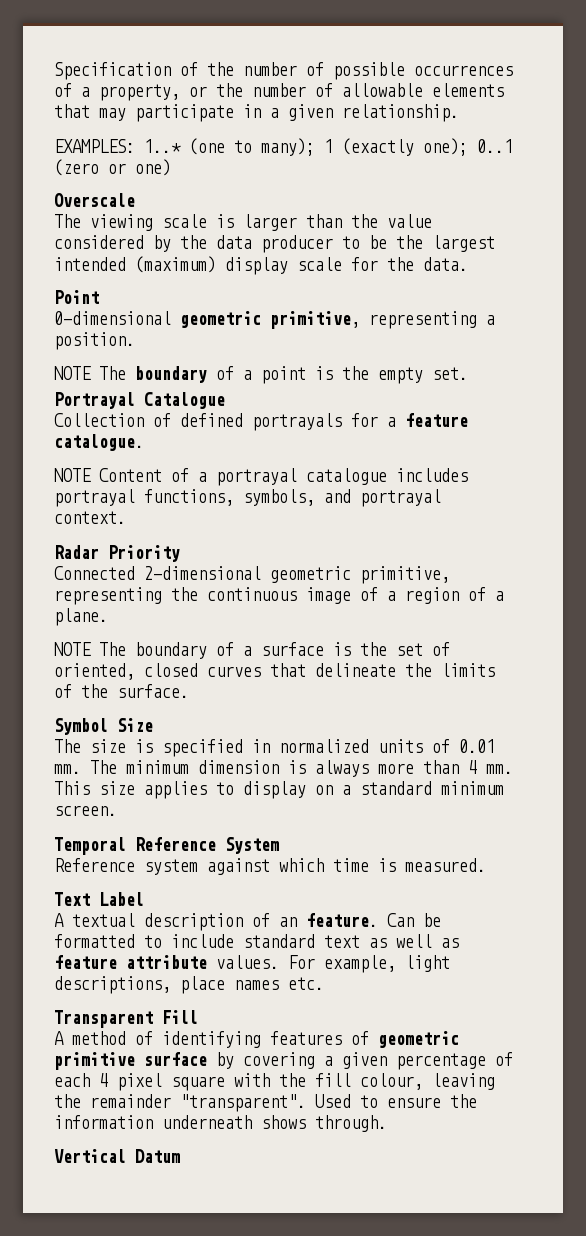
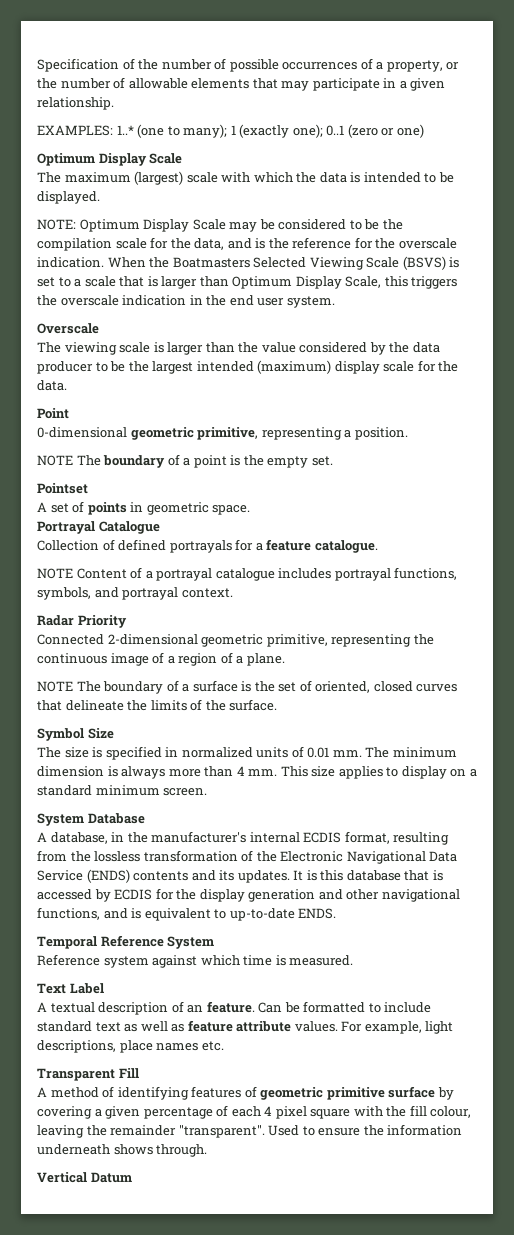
(171, 167) none -> [37,153,183,166] [37,171,454,185] [37,191,100,204] [37,219,403,232] [37,237,457,251] [37,256,460,270] [37,276,458,289] [37,295,335,308] // Optimum Display Scale // The maximum (largest) scale with which the data is intended to be displayed. // NOTE: Optimum Display Scale may be considered to be the compilation scale for the data, and is the reference for the overscale indication. When the Boatmasters Selected Viewing Scale (BSVS) is set to a scale that is larger than Optimum Display Scale, this triggers the overscale indication in the end user system.
(468, 373) none -> [37,483,88,494] [37,501,251,515] // Pointset // A set of points in geometric space.
(117, 810) none -> [37,813,145,826] [37,831,450,845] [37,850,458,864] [37,869,443,883] [37,888,460,902] [37,907,337,921] // System Database // A database, in the manufacturer's internal ECDIS format, resulting from the lossless transformation of the Electronic Navigational Data Service (ENDS) contents and its updates. It is this database that is accessed by ECDIS for the display generation and other navigational functions, and is equivalent to up-to-date ENDS.

